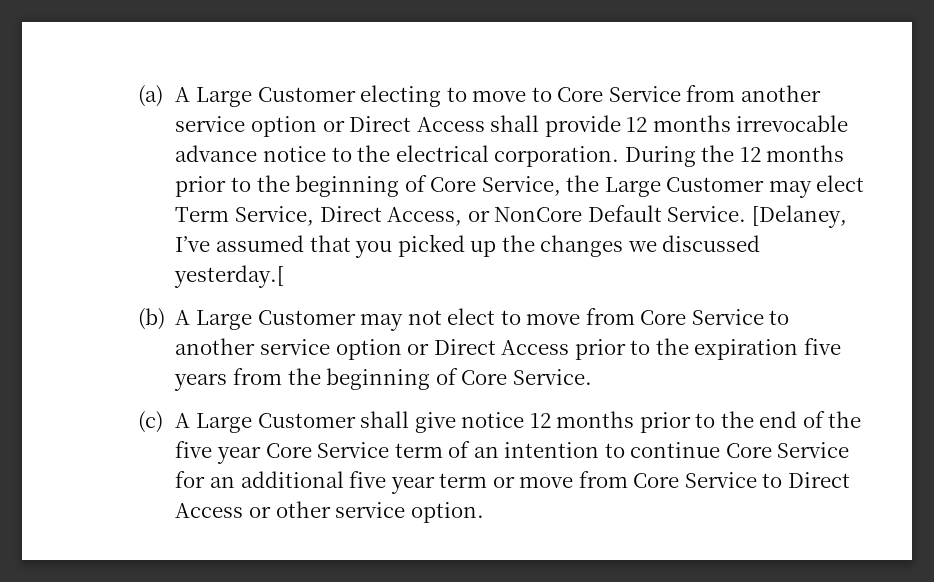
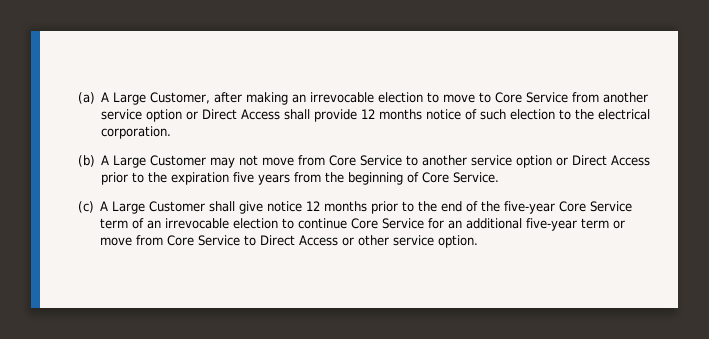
[257,85,442,107] Customer electing -> [150,92,424,105] Customer, after making an irrevocable election
[736,115,849,132] [175,145,326,162] irrevocable advance notice -> [426,109,556,120] notice of such election
[624,145,845,167] [175,175,865,198] [175,205,847,228] [175,234,761,258] [174,265,285,288] During the 12 months prior to the beginning of Core Service, the Large Customer may elect Term Service, Direct Access, or NonCore Default Service. [Delaney, I’ve assumed that you picked up the changes we discussed yesterday.[ -> (172, 132) none
[447,308,521,325] elect to -> (259, 160) none
[175,441,261,464] five year -> [504,201,556,214] five-year
[504,442,600,458] intention -> [165,218,279,229] irrevocable election
[349,471,435,494] five year -> [526,218,578,231] five-year

